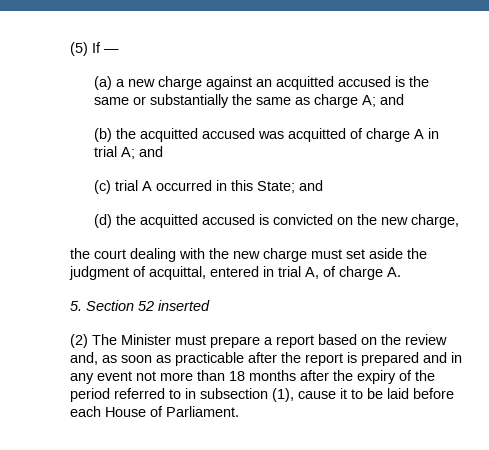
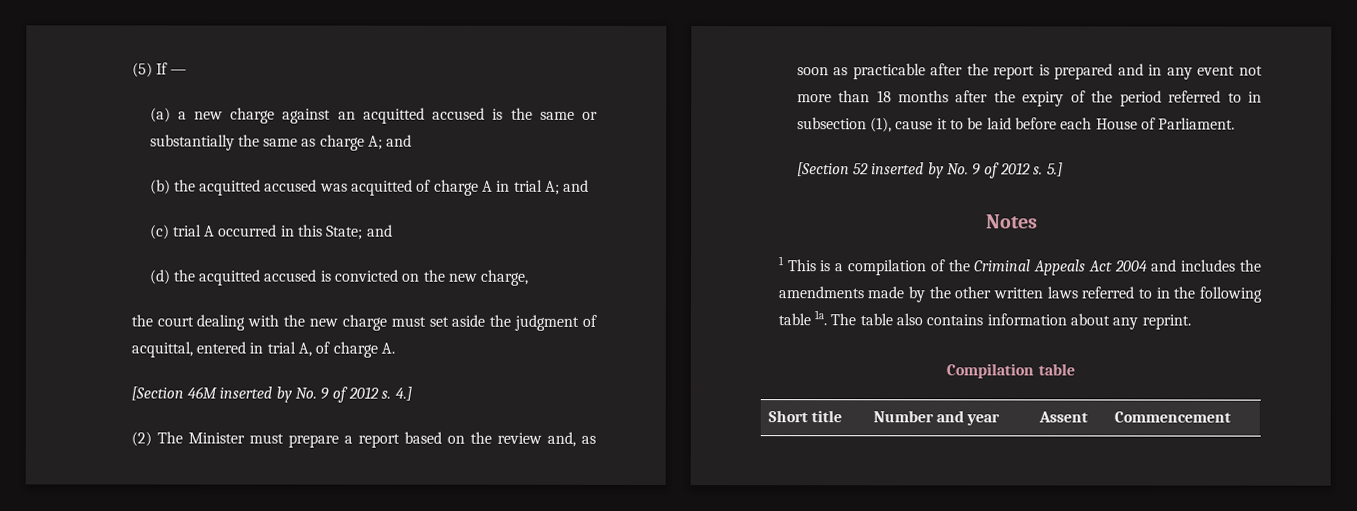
[70,300,211,311] 5. Section 52 inserted -> [130,386,412,403] [Section 46M inserted by No. 9 of 2012 s. 4.]
(240, 411) none -> [796,162,1063,179] [985,214,1038,229] [777,256,1261,276] [777,286,1262,303] [777,310,1191,330] [946,363,1075,379] [767,410,843,423] [872,410,1001,426] [1037,411,1088,423] [1113,411,1231,423] // [Section 52 inserted by No. 9 of 2012 s. 5.] // Notes // 1 This is a compilation of the Criminal Appeals Act 2004 and includes the amendments made by the other written laws referred to in the following table 1a. The table also contains information about any reprint. // Compilation table // Short title | Number and year | Assent | Commencement

